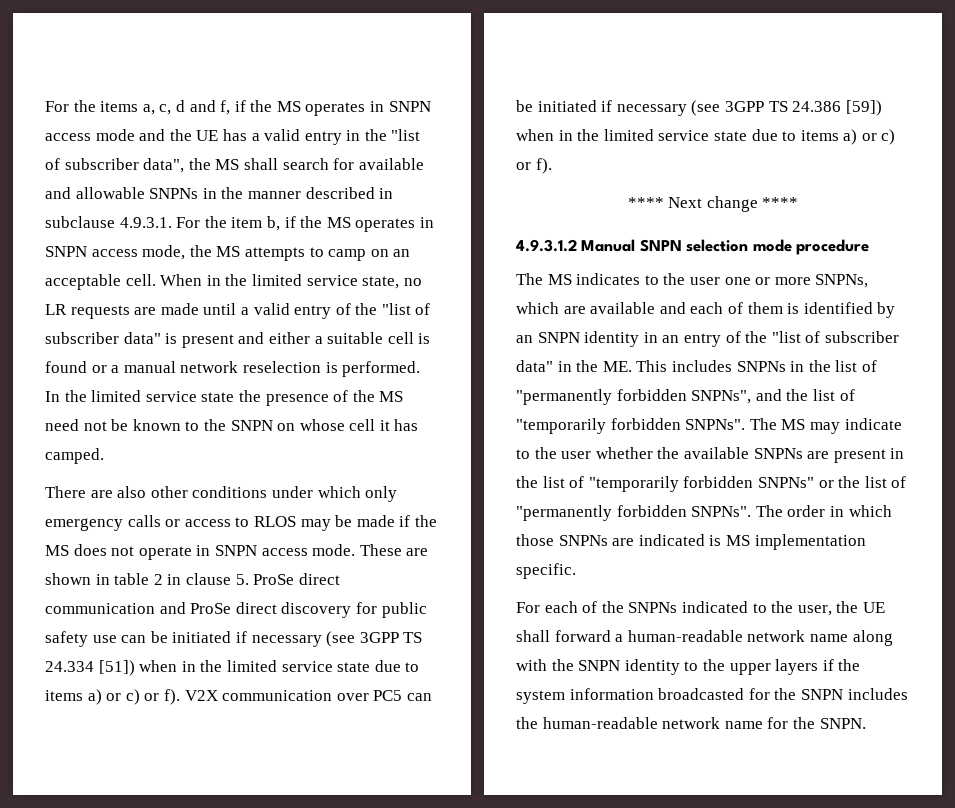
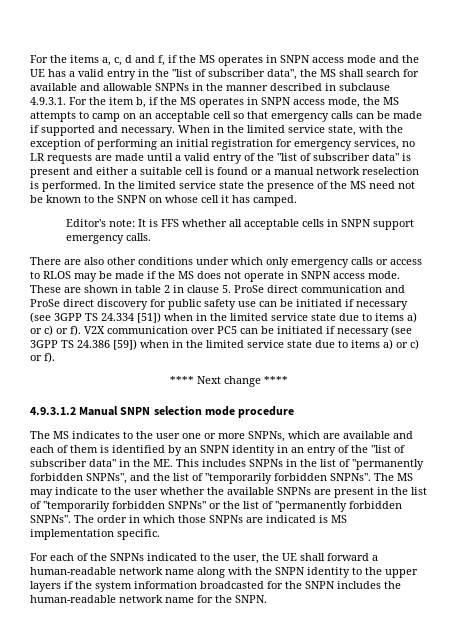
[125,274,156,286] cell. -> [213,111,422,122] [30,125,175,136] cell so that emergency calls can be made if supported and necessary.
(400, 282) none -> [359,125,403,133] [30,139,399,150] with the exception of performing an initial registration for emergency services,
(104, 456) none -> [66,219,415,230] [66,233,152,244] // Editor's note: It is FFS whether all acceptable cells in SNPN support emergency calls.

